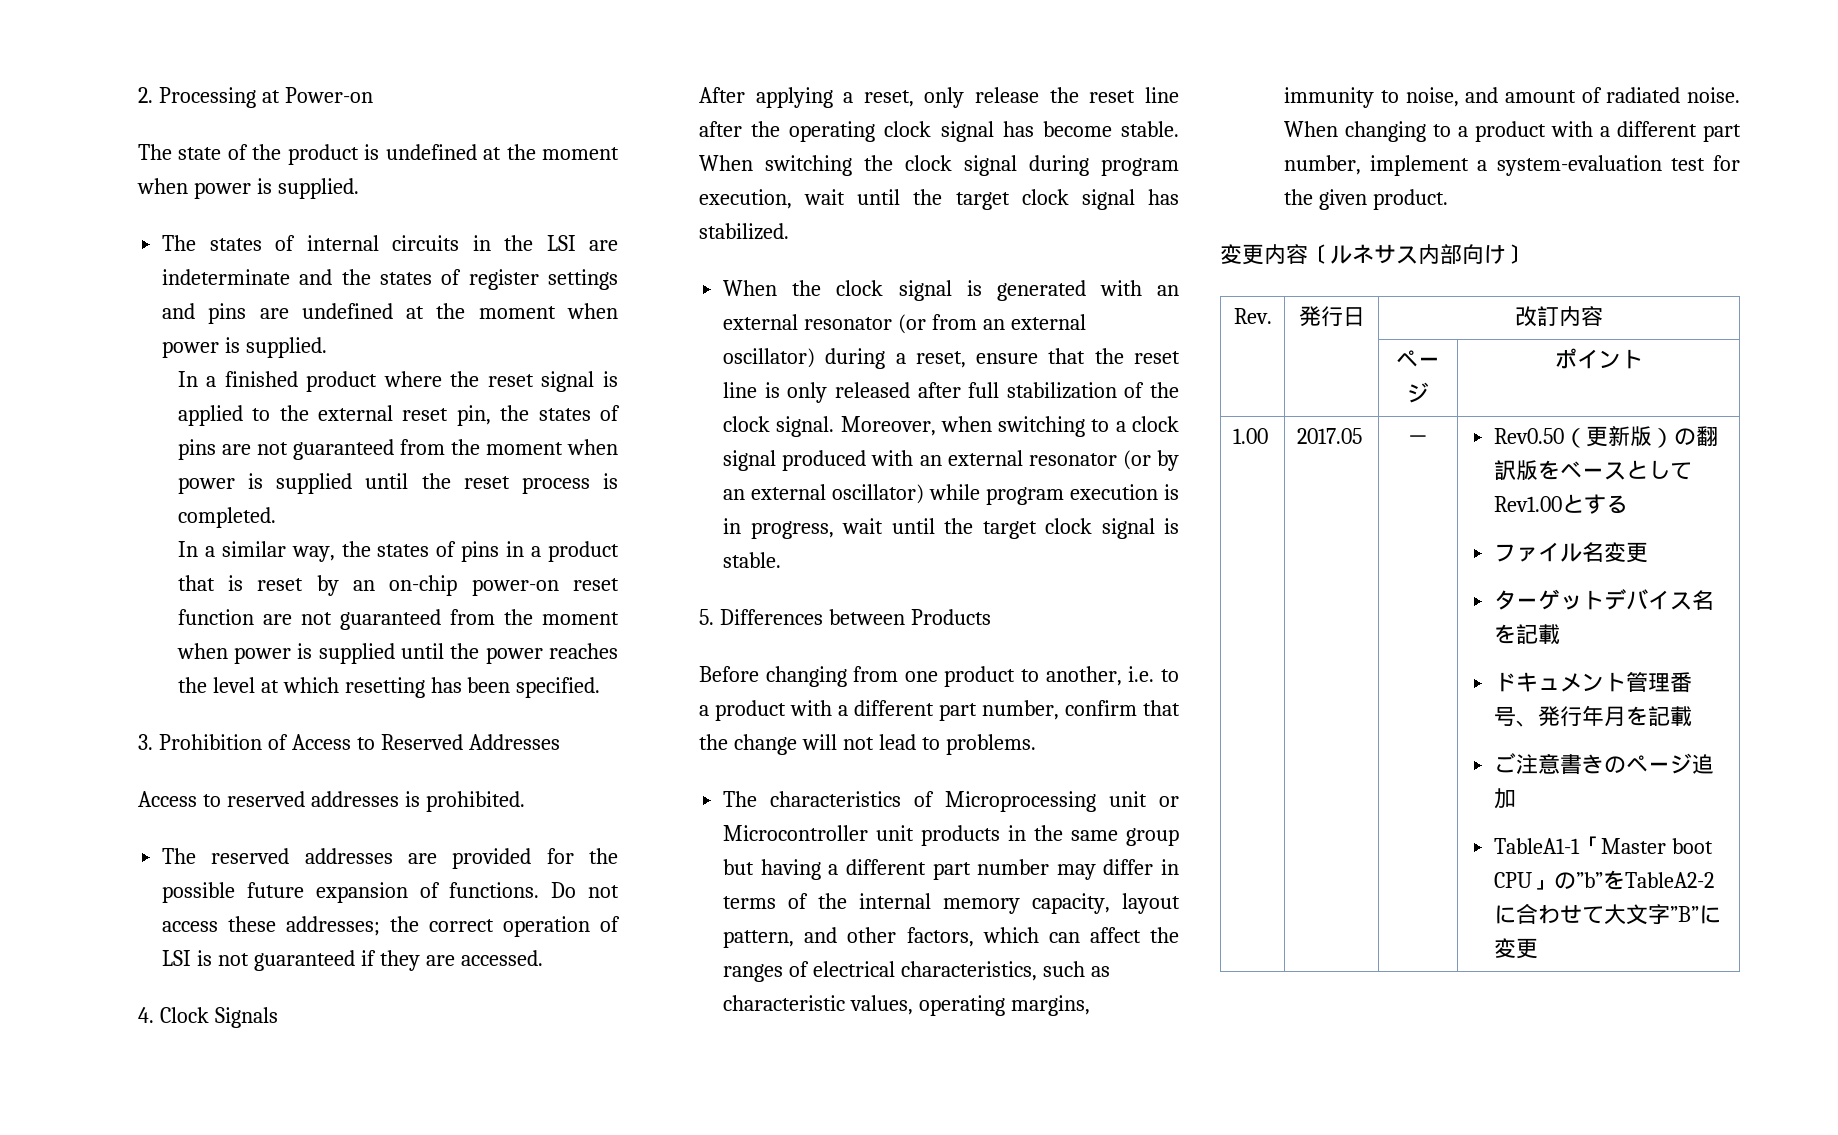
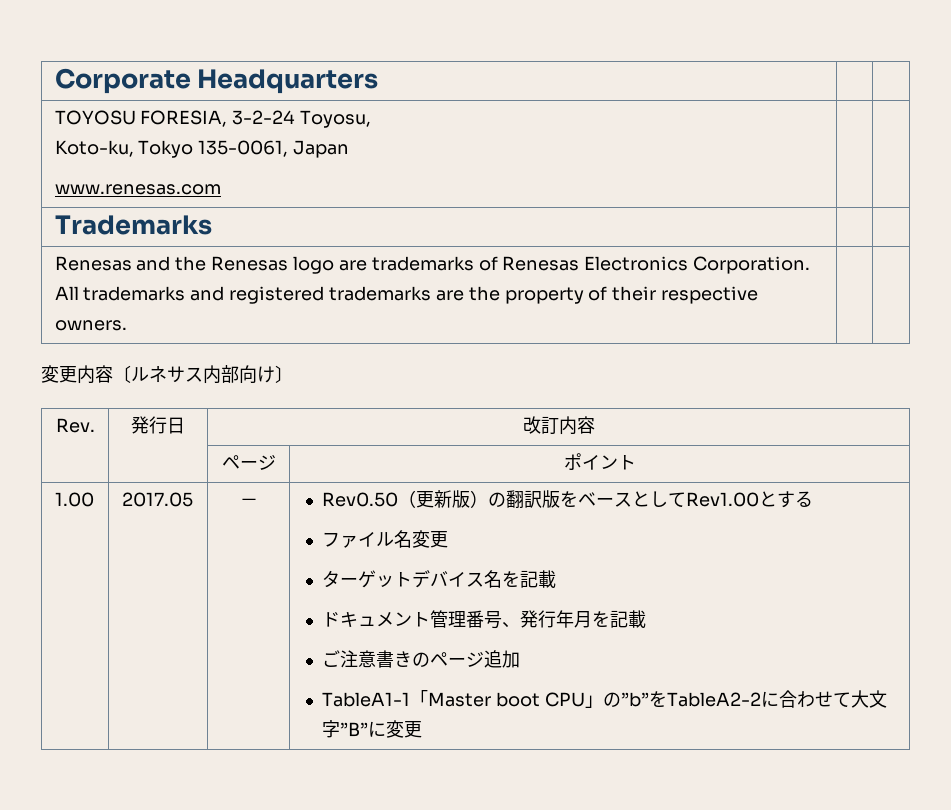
[137,87,373,108] [137,144,619,165] [136,178,359,199] [162,235,618,251] [162,269,619,290] [162,303,618,324] [162,337,327,358] [177,371,618,392] [177,405,620,426] [177,439,618,460] [177,473,618,494] [177,507,276,528] [177,541,619,562] [177,575,619,596] [177,609,620,630] [176,643,618,664] [177,677,601,698] [137,734,560,750] [137,791,525,812] [162,848,619,869] [162,882,620,903] [162,916,620,937] [162,950,543,971] [137,1007,278,1028] [698,87,1179,108] [698,121,1179,142] [698,155,1179,176] [698,189,1179,210] [698,223,789,240] [723,280,1179,301] [723,314,1086,334] [723,348,1180,369] [723,382,1179,403] [723,416,1179,437] [723,450,1179,471] [723,484,1179,505] [723,518,1179,539] [723,552,782,568] [698,609,991,625] [698,666,1179,687] [698,700,1180,721] [698,734,1036,755] [723,791,1179,812] [723,825,1179,846] [723,859,1179,880] [723,893,1180,914] [723,927,1179,948] [723,961,1110,982] [723,995,1090,1016] [1284,87,1740,108] [1284,121,1741,142] [1284,155,1740,176] [1284,189,1448,210] 2. Processing at Power-on // The state of the product is undefined at the moment when power is supplied. // The states of internal circuits in the LSI are indeterminate and the states of register settings and pins are undefined at the moment when power is supplied. // In a finished product where the reset signal is applied to the external reset pin, the states of pins are not guaranteed from the moment when power is supplied until the reset process is completed. // In a similar way, the states of pins in a product that is reset by an on-chip power-on reset function are not guaranteed from the moment when power is supplied until the power reaches the level at which resetting has been specified. // 3. Prohibition of Access to Reserved Addresses // Access to reserved addresses is prohibited. // The reserved addresses are provided for the possible future expansion of functions. Do not access these addresses; the correct operation of LSI is not guaranteed if they are accessed. // 4. Clock Signals // After applying a reset, only release the reset line after the operating clock signal has become stable. When switching the clock signal during program execution, wait until the target clock signal has stabilized. // When the clock signal is generated with an external resonator (or from an external oscillator) during a reset, ensure that the reset line is only released after full stabilization of the clock signal. Moreover, when switching to a clock signal produced with an external resonator (or by an external oscillator) while program execution is in progress, wait until the target clock signal is stable. // 5. Differences between Products // Before changing from one product to another, i.e. to a product with a different part number, confirm that the change will not lead to problems. // The characteristics of Microprocessing unit or Microcontroller unit products in the same group but having a different part number may differ in terms of the internal memory capacity, layout pattern, and other factors, which can affect the ranges of electrical characteristics, such as characteristic values, operating margins, immunity to noise, and amount of radiated noise. When changing to a product with a different part number, implement a system-evaluation test for the given product. -> [54,68,379,94] [54,110,372,128] [54,140,350,158] [54,184,221,195] [54,215,212,235] [54,256,811,274] [54,286,759,304] [54,320,127,331] Corporate Headquarters | | // TOYOSU FORESIA, 3-2-24 Toyosu, // Koto-ku, Tokyo 135-0061, Japan // www.renesas.com | | // Trademarks | | // Renesas and the Renesas logo are trademarks of Renesas Electronics Corporation. All trademarks and registered trademarks are the property of their respective owners. | |

